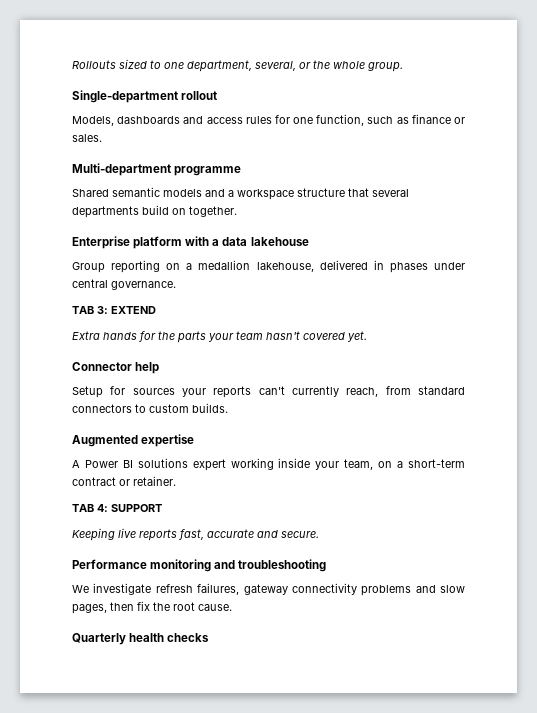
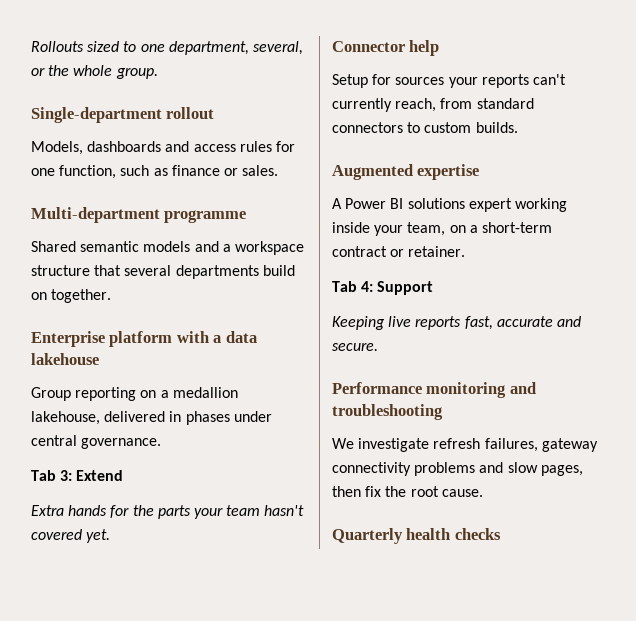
[72,306,156,314] TAB 3: EXTEND -> [31,470,124,481] Tab 3: Extend
[72,504,162,512] TAB 4: SUPPORT -> [332,281,434,295] Tab 4: Support

